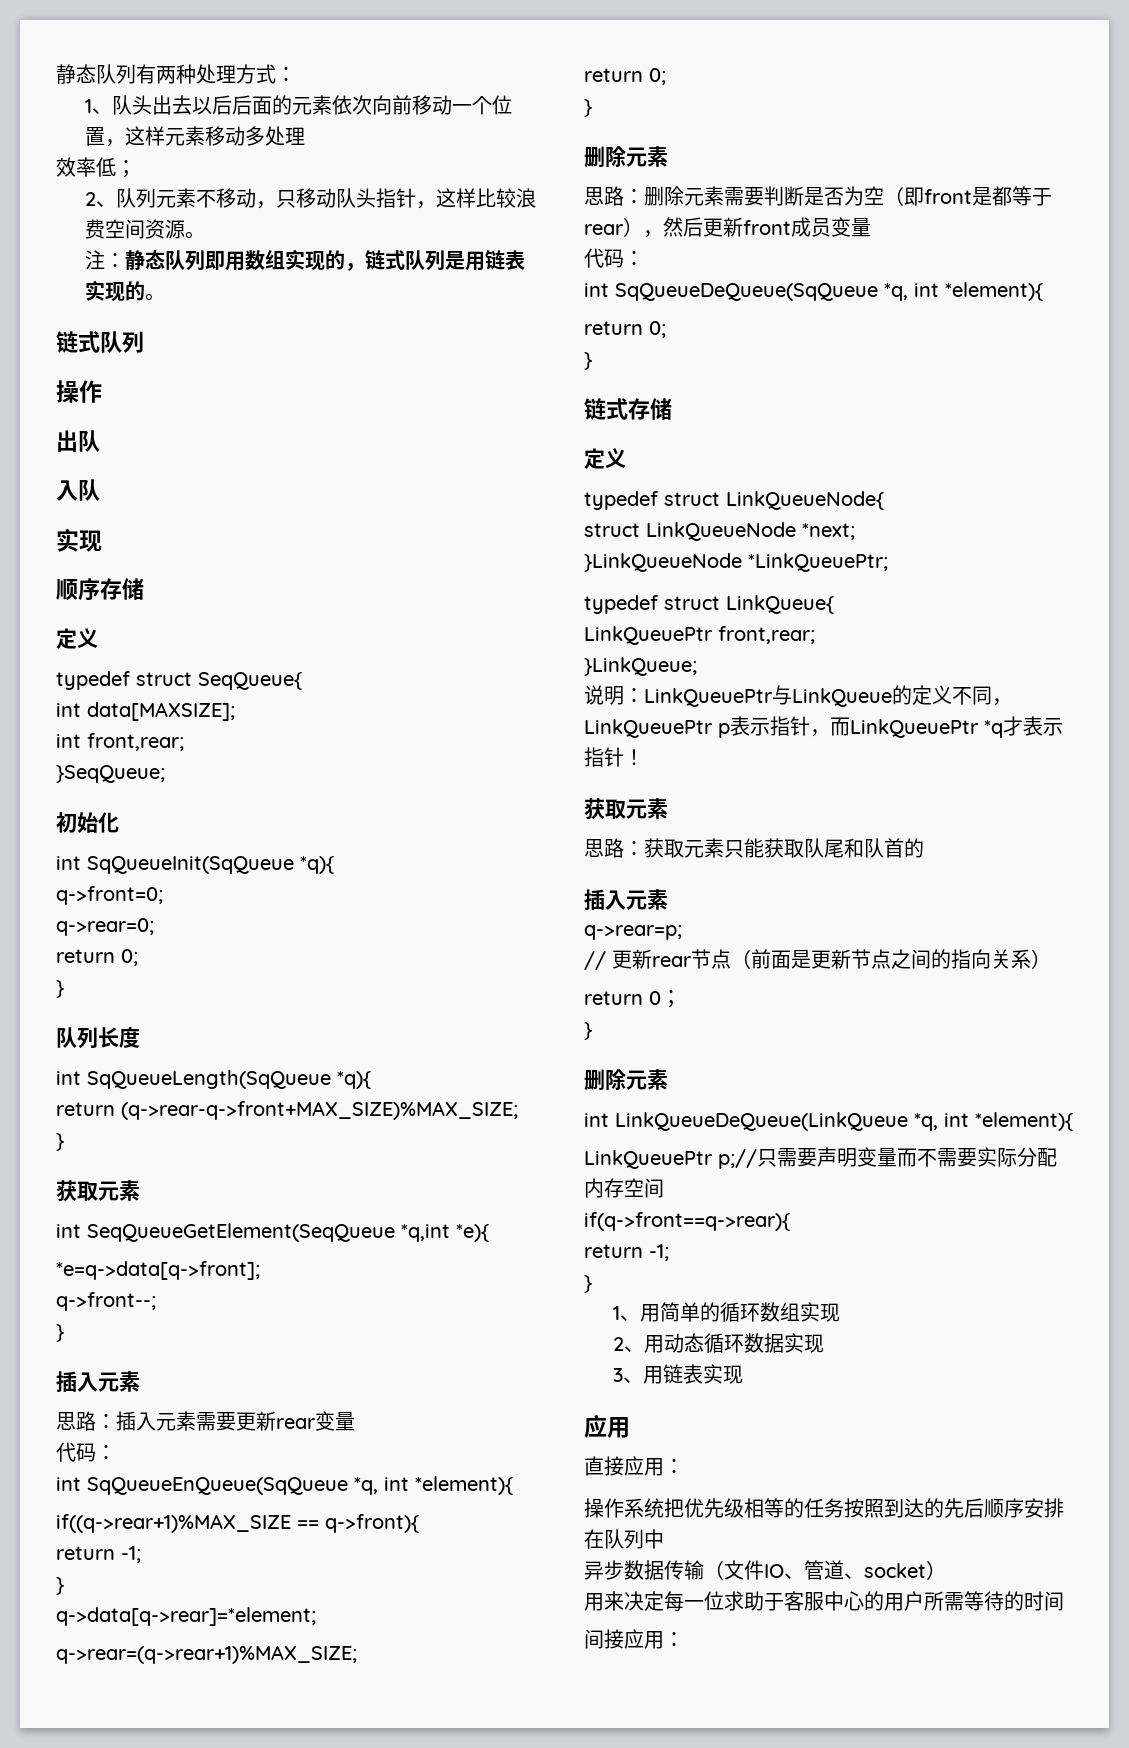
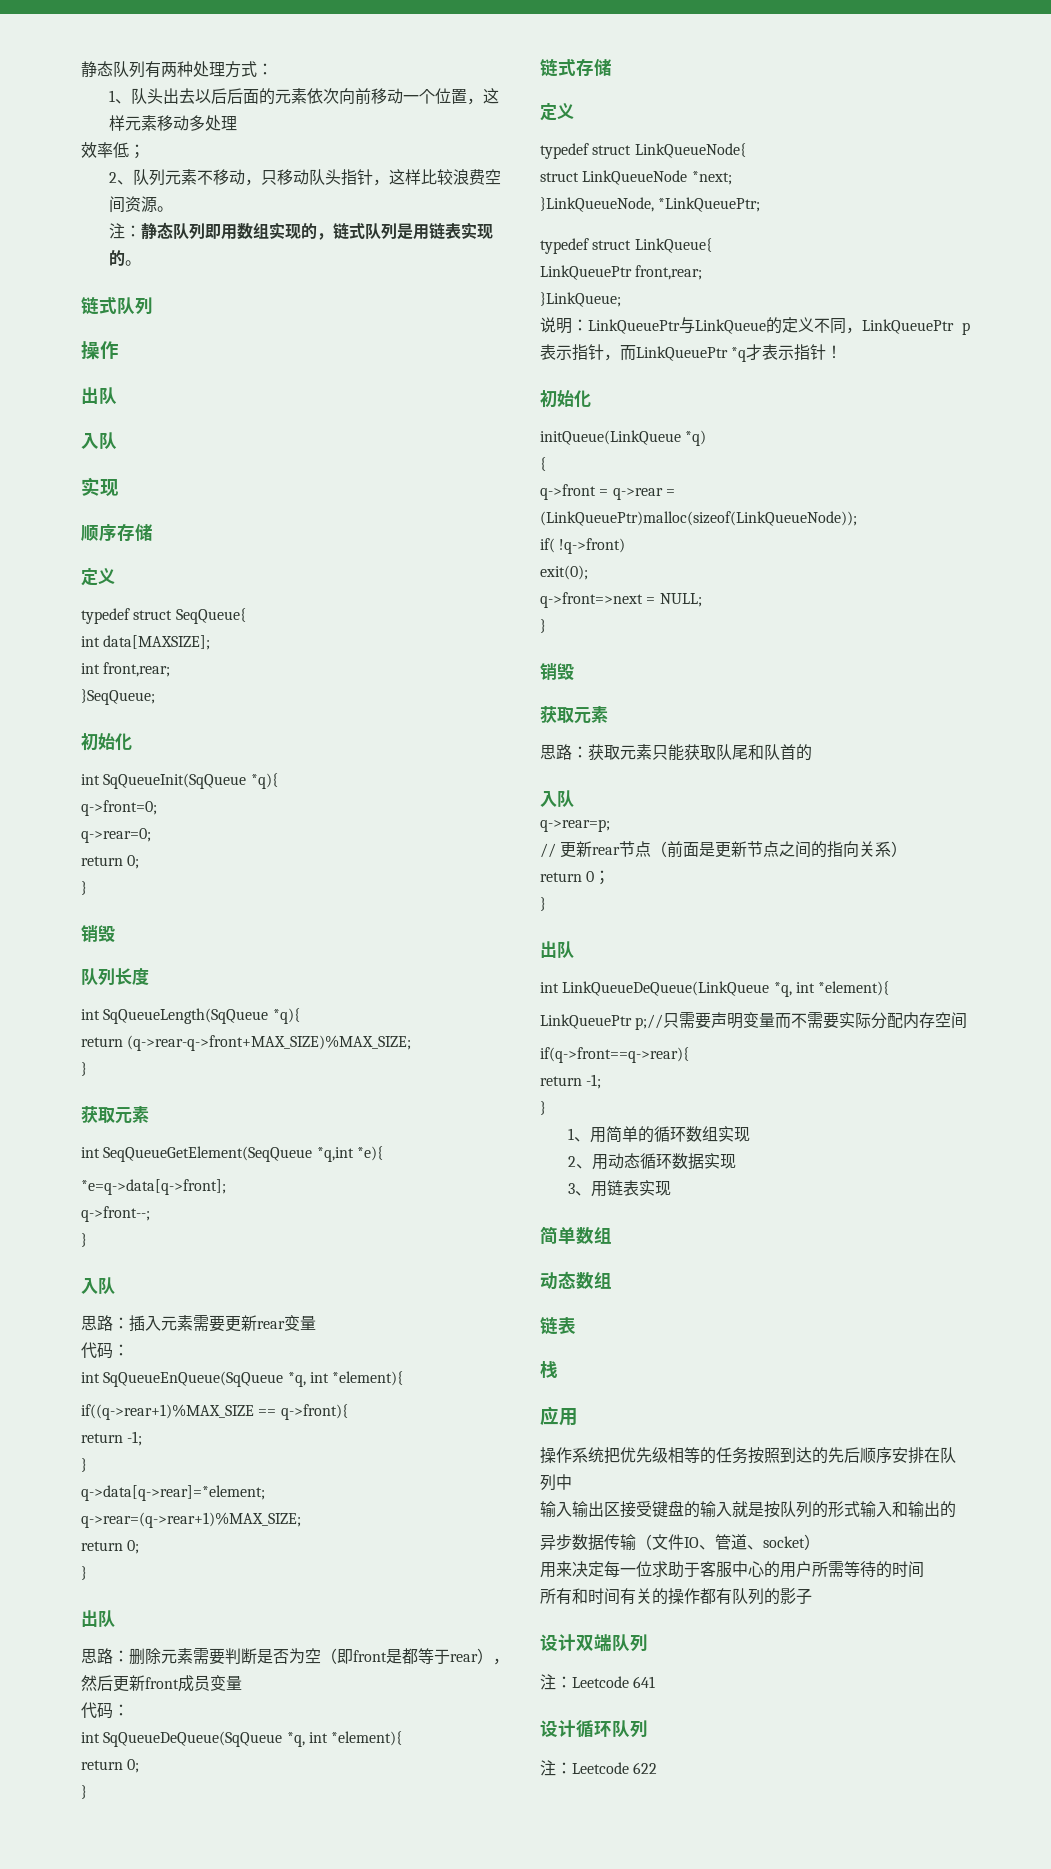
(64, 989) none -> [81,925,115,942] // 销毁
[56,1371,140,1392] 插入元素 -> [81,1277,115,1294] 入队
[584,146,668,168] 删除元素 -> [81,1610,115,1627] 出队
[584,553,742,572] }LinkQueueNode -> [540,197,654,212] }LinkQueueNode,
(644, 757) none -> [540,390,591,408] [540,430,707,446] [540,457,546,471] [540,484,675,500] [540,511,857,526] [540,538,626,554] [540,565,588,580] [540,592,702,608] [540,619,546,633] [540,663,574,680] // 初始化 // initQueue(LinkQueue *q) // { // q->front = q->rear = (LinkQueuePtr)malloc(sizeof(LinkQueueNode)); // if( !q->front) // exit(0); // q->front=>next = NULL; // } // 销毁
[584,889,668,910] 插入元素 -> [540,790,574,807] 入队
[584,1069,668,1091] 删除元素 -> [540,941,574,958] 出队
[584,1414,630,1438] [584,1456,684,1476] // 应用 // 直接应用： -> [540,1226,612,1244] [540,1271,612,1290] [540,1316,576,1335] [540,1361,558,1378] [540,1406,578,1426] // 简单数组 // 动态数组 // 链表 // 栈 // 应用
(664, 1539) none -> [540,1500,956,1518] // 输入输出区接受键盘的输入就是按队列的形式输入和输出的
[584,1629,684,1649] 间接应用： -> [540,1588,812,1605] [540,1634,648,1652] [540,1674,656,1690] [540,1720,648,1738] [540,1760,658,1776] 所有和时间有关的操作都有队列的影子 // 设计双端队列 // 注：Leetcode 641 // 设计循环队列 // 注：Leetcode 622

